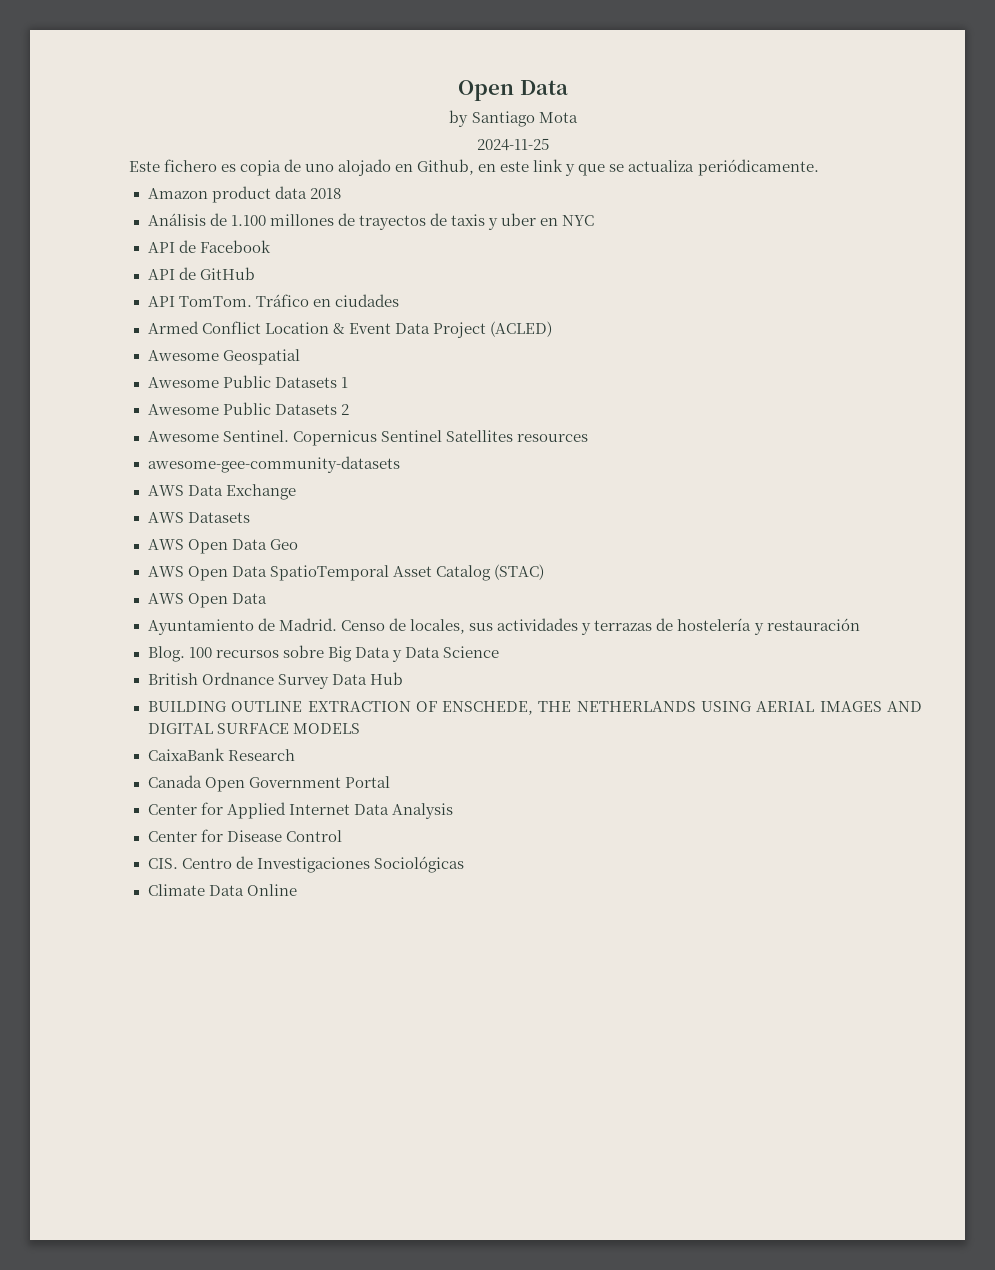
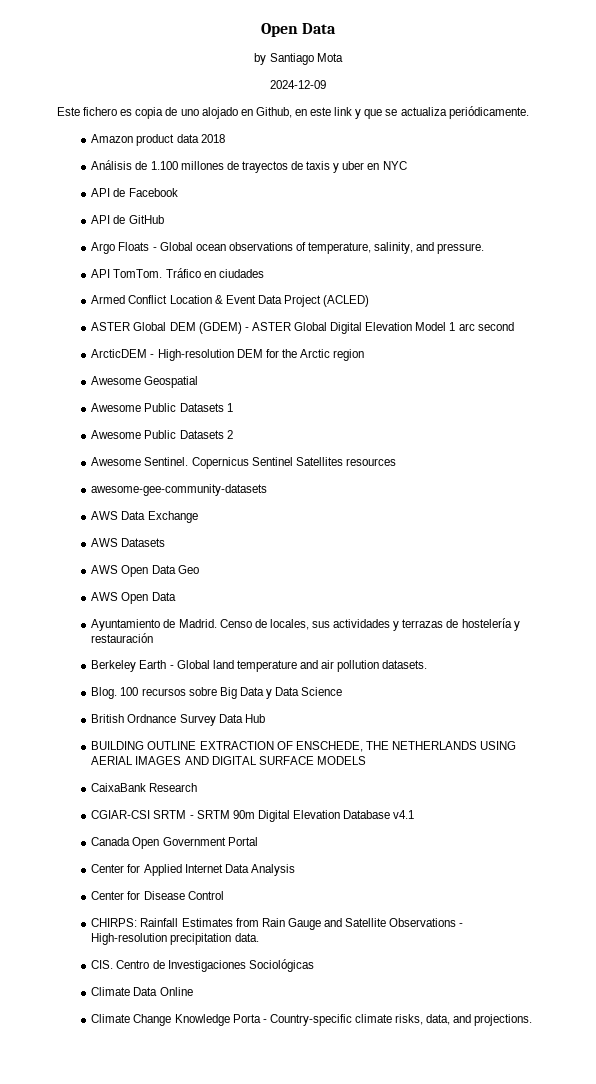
[477,138,549,151] 2024-11-25 -> [270,80,326,89] 2024-12-09
(256, 273) none -> [91,242,485,254] // Argo Floats - Global ocean observations of temperature, salinity, and pressure.
(553, 329) none -> [91,322,514,334] [91,349,365,361] // ASTER Global DEM (GDEM) - ASTER Global Digital Elevation Model 1 arc second // ArcticDEM - High-resolution DEM for the Arctic region
[147,564,545,581] // AWS Open Data SpatioTemporal Asset Catalog (STAC) -> (199, 569) none
(860, 624) none -> [91,660,428,672] // Berkeley Earth - Global land temperature and air pollution datasets.
(295, 755) none -> [91,810,415,822] // CGIAR-CSI SRTM - SRTM 90m Digital Elevation Database v4.1
(343, 836) none -> [91,918,464,930] [91,933,259,945] // CHIRPS: Rainfall Estimates from Rain Gauge and Satellite Observations - High-resolution precipitation data.
(298, 890) none -> [91,1014,533,1026] // Climate Change Knowledge Porta - Country-specific climate risks, data, and projections.

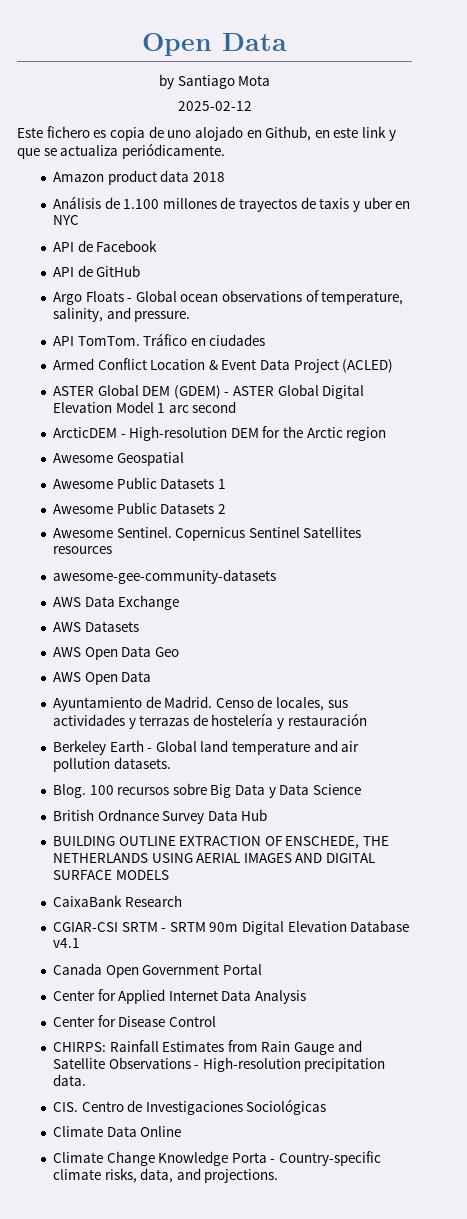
[270,80,326,89] 2024-12-09 -> [177,101,252,111] 2025-02-12

